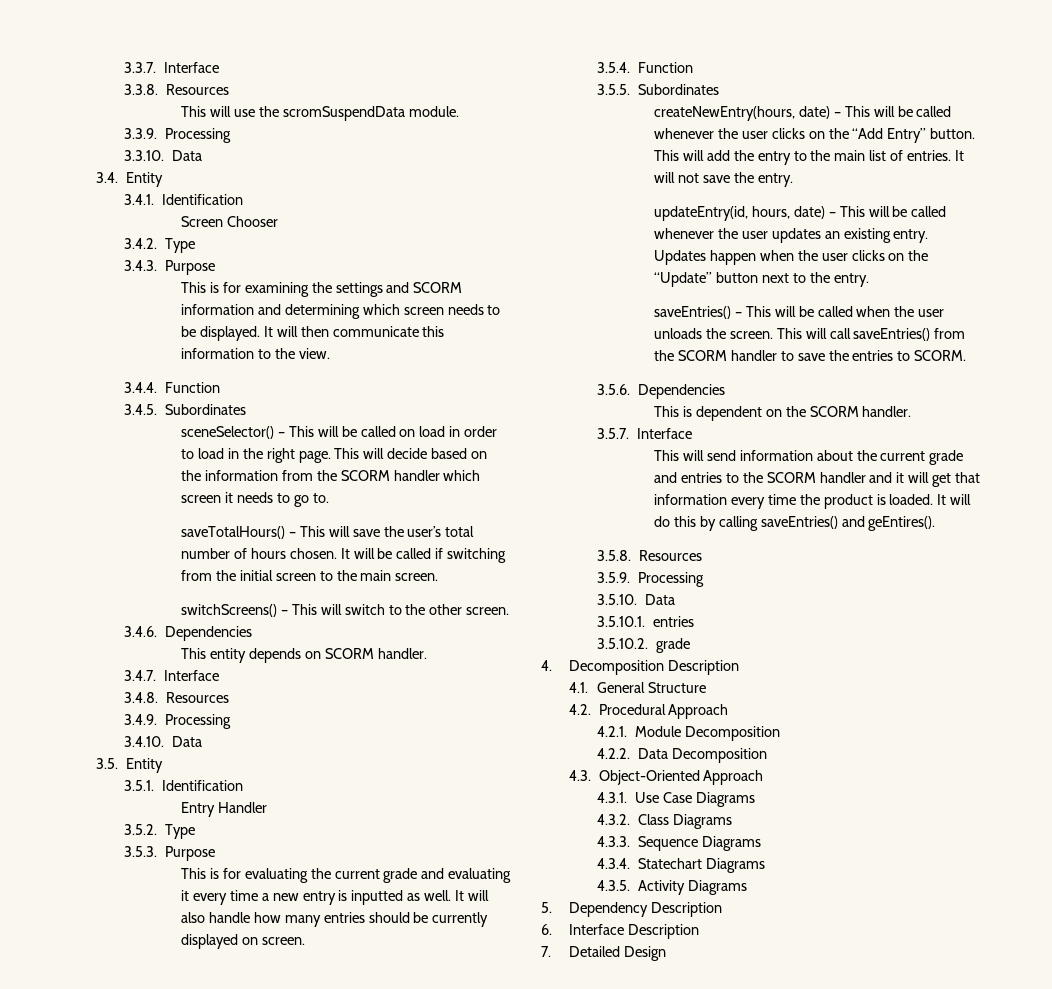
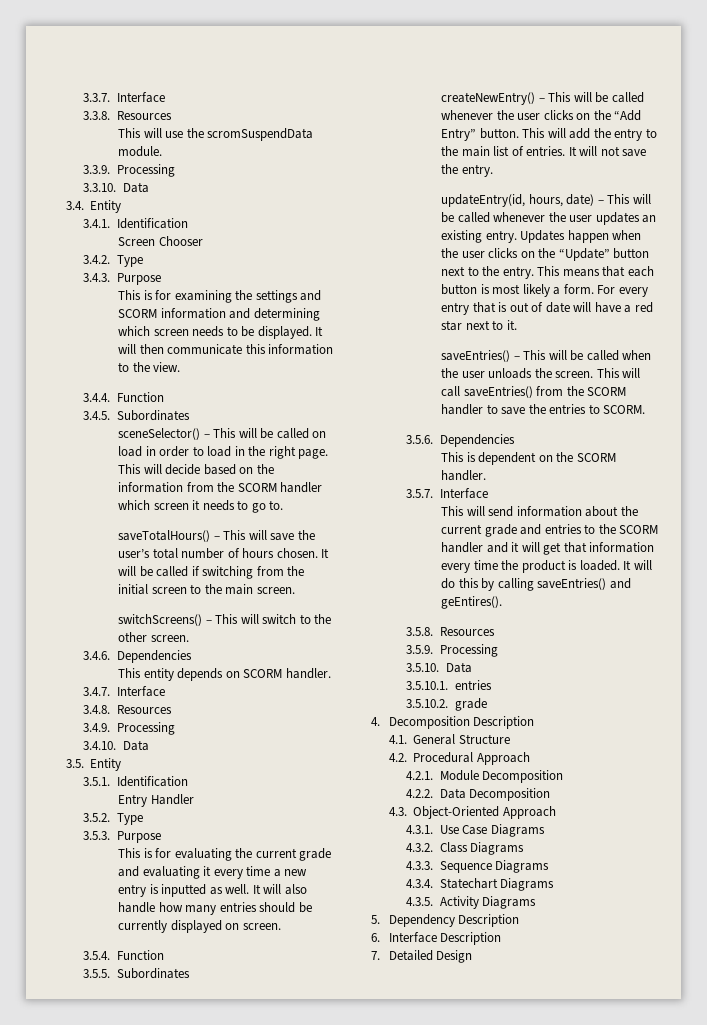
[653,106,830,121] createNewEntry(hours, date) -> [441,92,536,105] createNewEntry()
(869, 280) none -> [537,266,654,277] [441,284,648,297] [441,302,653,315] [441,320,517,331] This means that each button is most likely a form. For every entry that is out of date will have a red star next to it.

